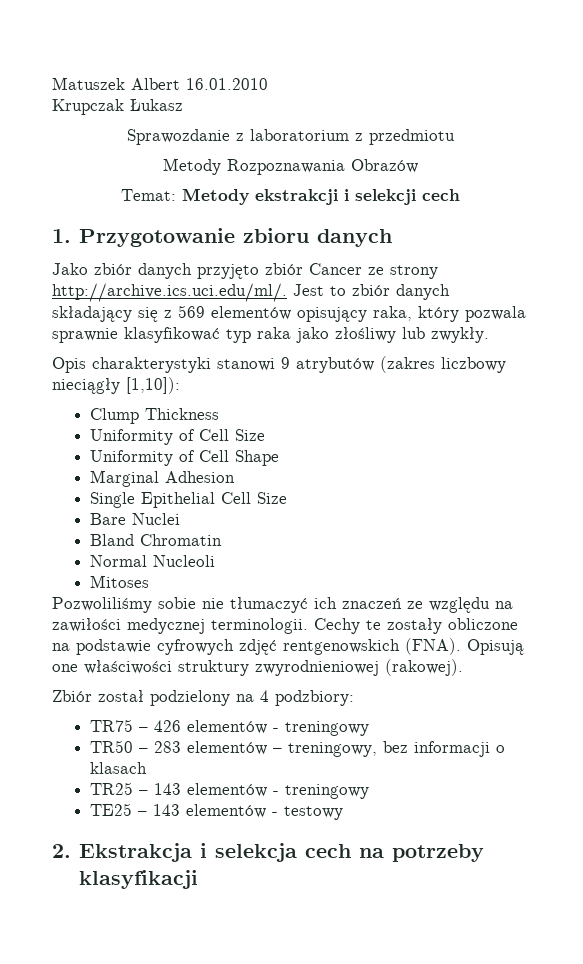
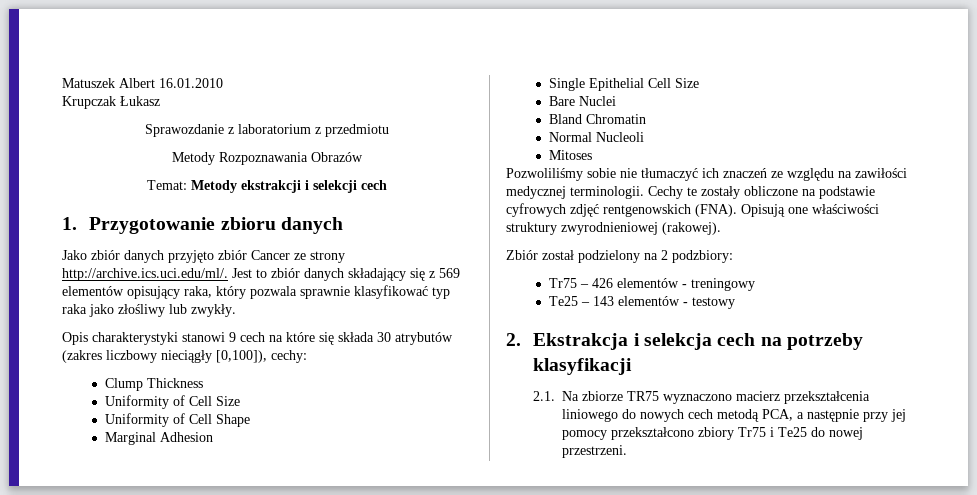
(290, 363) none -> [240,332,391,345] cech na które się składa 30
[126,377,180,394] [1,10]): -> [216,350,307,363] [0,100]), cechy:
[260,690,269,702] 4 -> [661,250,668,260] 2
[89,719,133,732] TR75 -> [548,278,577,288] Tr75
[89,740,505,757] [89,762,147,774] [89,782,369,799] [89,803,132,816] TR50 – 283 elementów – treningowy, bez informacji o klasach // TR25 – 143 elementów - treningowy // TE25 -> [548,296,578,306] Te25
(199, 879) none -> [533,391,871,404] [562,409,907,422] [562,427,864,440] [562,445,628,458] // 2.1. Na zbiorze TR75 wyznaczono macierz przekształcenia liniowego do nowych cech metodą PCA, a następnie przy jej pomocy przekształcono zbiory Tr75 i Te25 do nowej przestrzeni.

